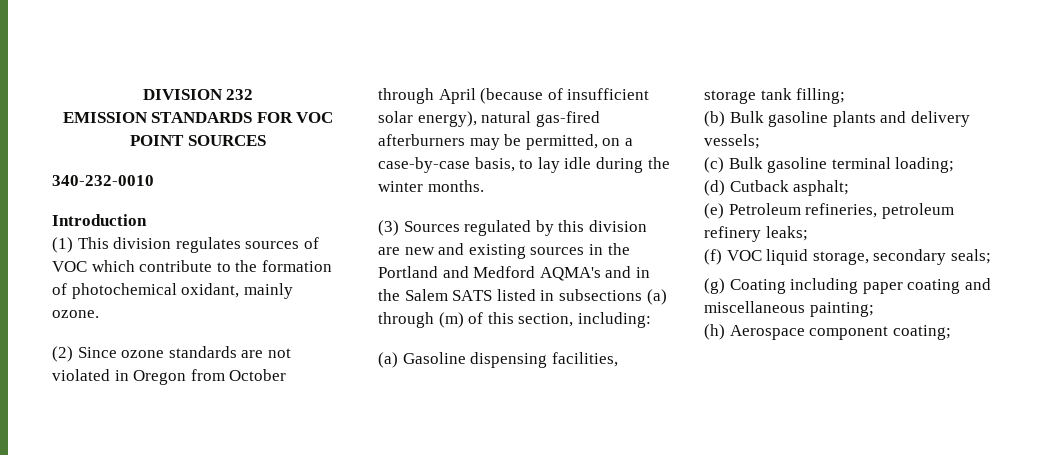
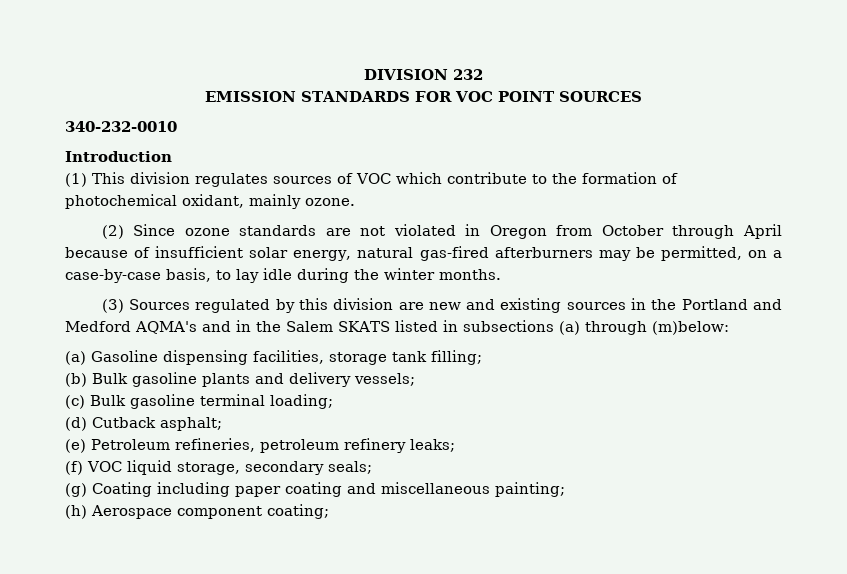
[480,88,544,104] (because -> [65,247,128,258] because
[417,111,477,127] energy), -> [293,250,352,261] energy,
[452,290,493,301] SATS -> [338,321,390,332] SKATS
[438,312,651,328] (m) of this section, including: -> [652,321,729,335] (m)below:

